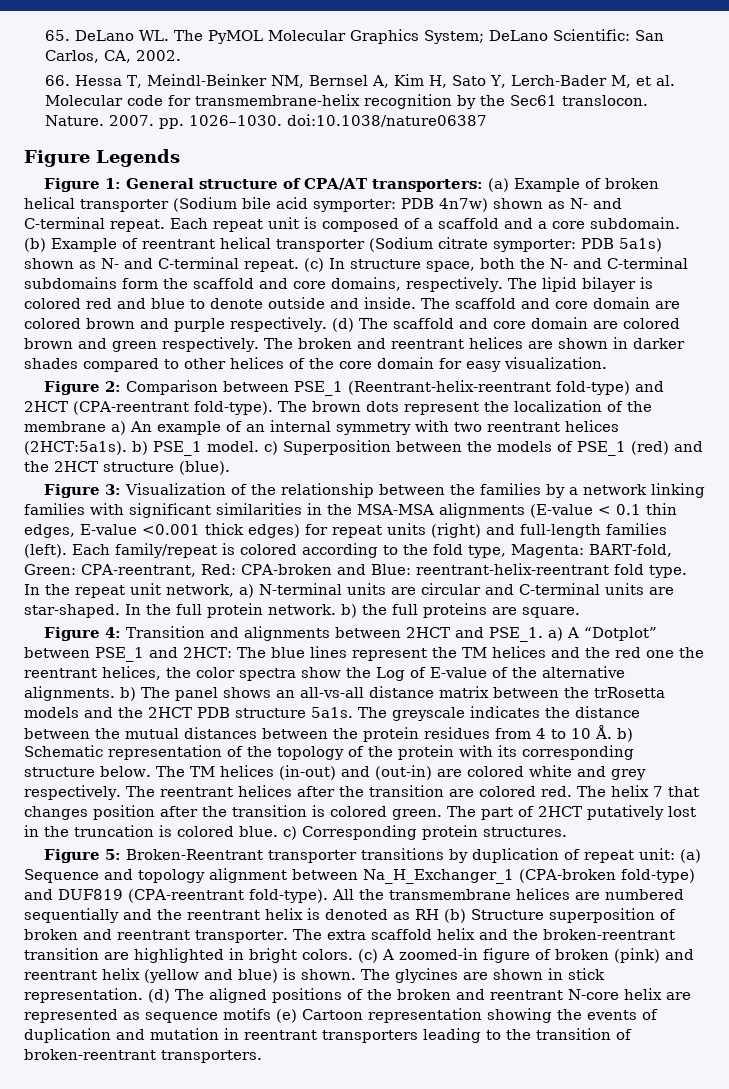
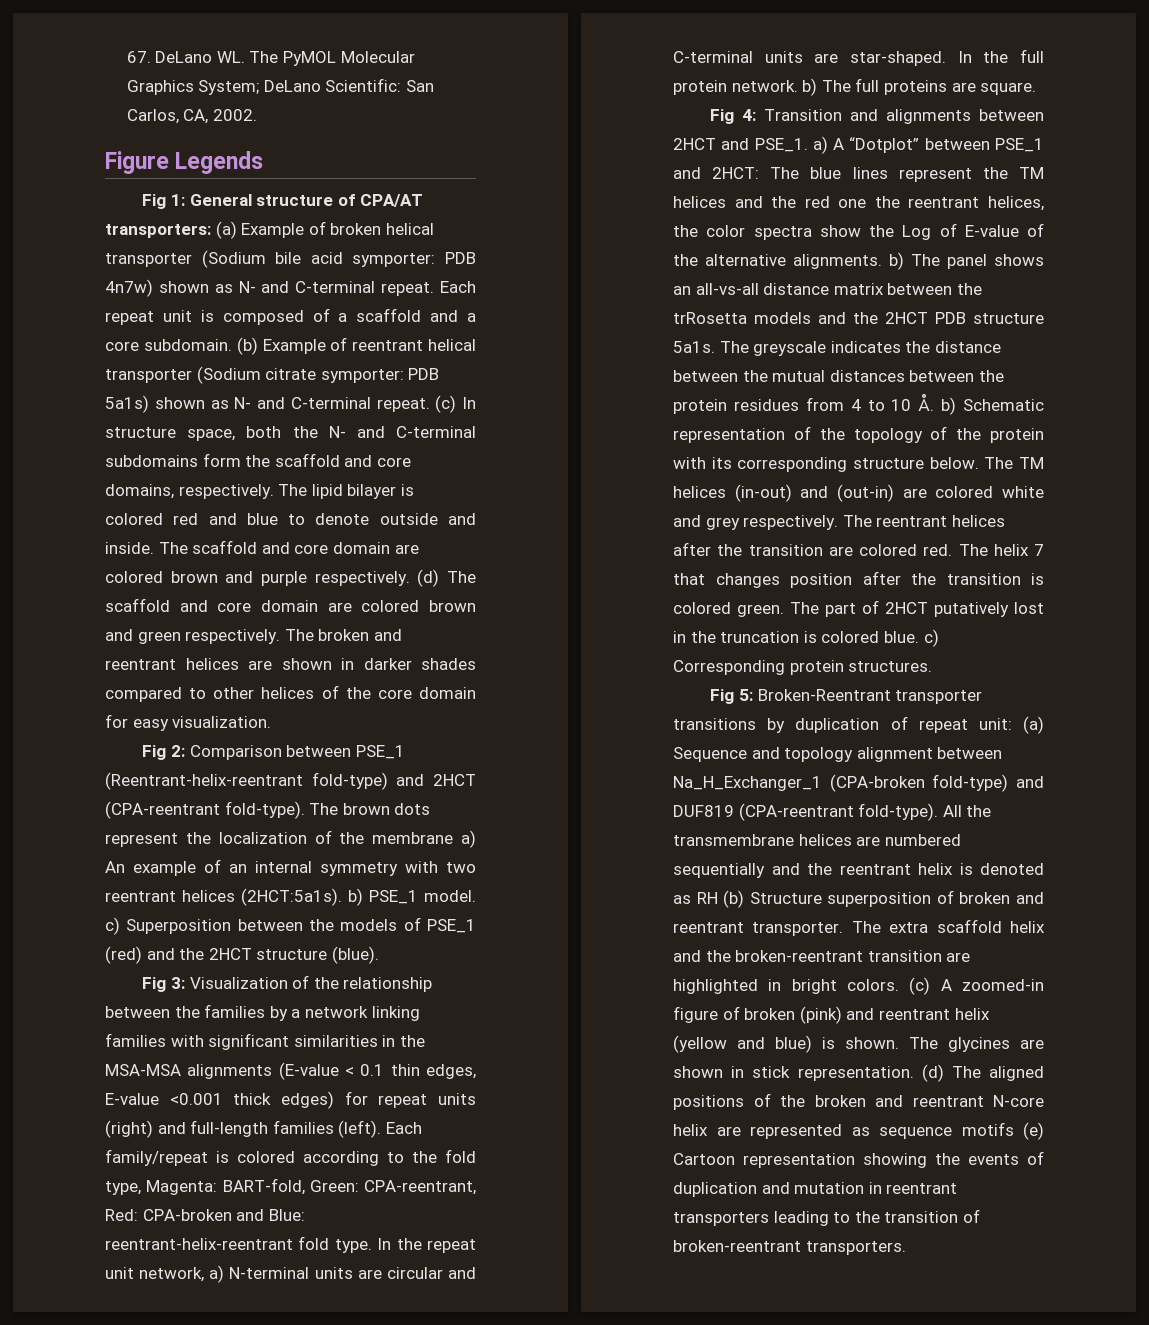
[44,30,70,41] 65. -> [126,51,151,63] 67.
[44,74,675,88] [44,94,648,109] [44,114,487,129] // 66. Hessa T, Meindl-Beinker NM, Bernsel A, Kim H, Sato Y, Lerch-Bader M, et al. Molecular code for transmembrane-helix recognition by the Sec61 translocon. Nature. 2007. pp. 1026–1030. doi:10.1038/nature06387 -> (257, 115) none
[43,178,100,192] Figure -> [142,194,167,209] Fig
[43,381,100,395] Figure -> [142,745,167,760] Fig
[43,484,100,498] Figure -> [142,977,167,992] Fig
[362,604,387,615] the -> [821,80,851,92] The
[43,627,100,641] Figure -> [710,109,735,124] Fig
[43,849,100,863] Figure -> [710,689,735,704] Fig

